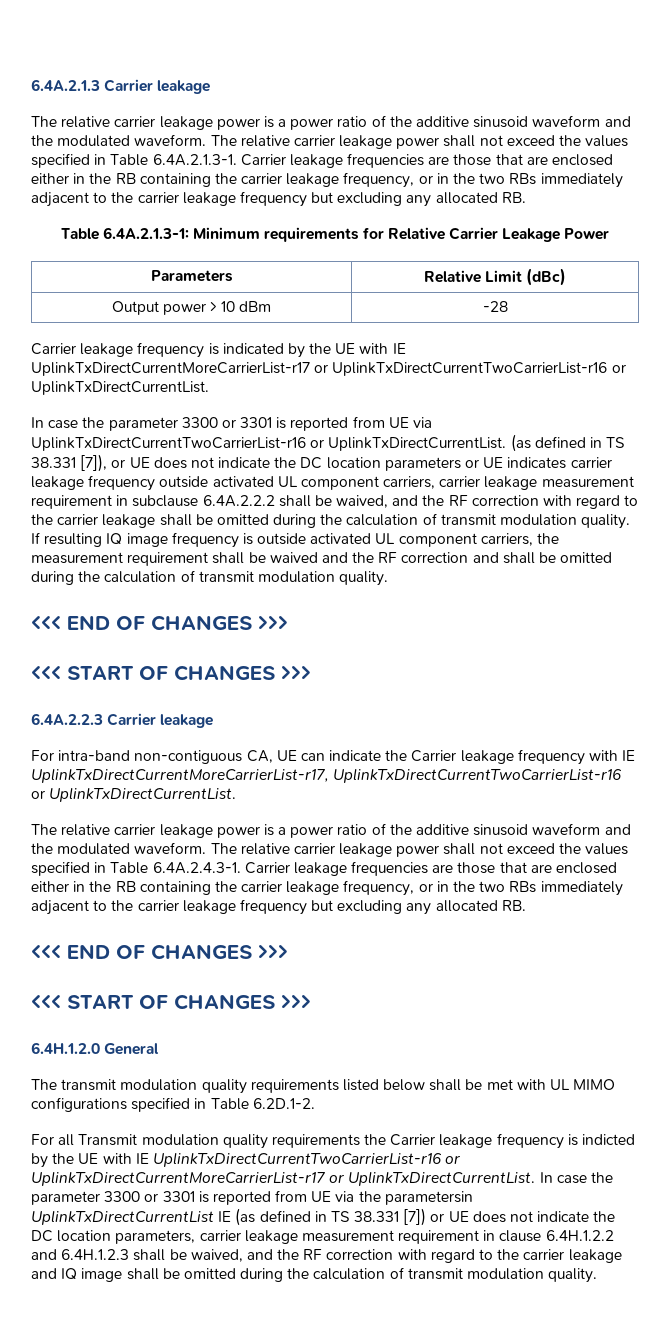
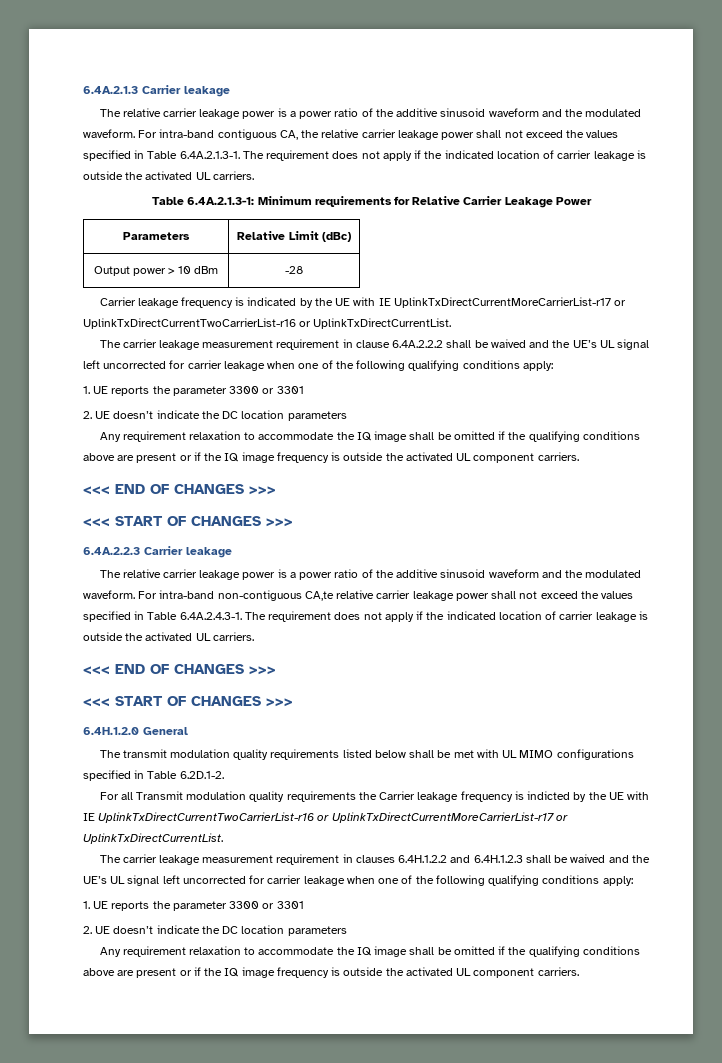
[210,135,237,146] The -> [138,129,320,140] For intra-band contiguous CA, the
[240,153,614,168] [31,172,623,188] [31,191,526,207] Carrier leakage frequencies are those that are enclosed either in the RB containing the carrier leakage frequency, or in the two RBs immediately adjacent to the carrier leakage frequency but excluding any allocated RB. -> [242,150,646,161] [83,171,254,180] The requirement does not apply if the indicated location of carrier leakage is outside the activated UL carriers.
[31,416,433,431] [31,434,626,452] [31,454,612,472] [31,475,634,491] [31,495,639,509] [31,513,631,529] [31,532,560,548] [31,552,613,566] [31,570,389,586] In case the parameter 3300 or 3301 is reported from UE via UplinkTxDirectCurrentTwoCarrierList-r16 or UplinkTxDirectCurrentList. (as defined in TS 38.331 [7]), or UE does not indicate the DC location parameters or UE indicates carrier leakage frequency outside activated UL component carriers, carrier leakage measurement requirement in subclause 6.4A.2.2.2 shall be waived, and the RF correction with regard to the carrier leakage shall be omitted during the calculation of transmit modulation quality. If resulting IQ image frequency is outside activated UL component carriers, the measurement requirement shall be waived and the RF correction and shall be omitted during the calculation of transmit modulation quality. -> [99,339,650,350] [83,360,553,371] [83,386,304,396] [83,410,347,421] [99,431,640,442] [83,452,579,463] The carrier leakage measurement requirement in clause 6.4A.2.2.2 shall be waived and the UE’s UL signal left uncorrected for carrier leakage when one of the following qualifying conditions apply: // 1. UE reports the parameter 3300 or 3301 // 2. UE doesn’t indicate the DC location parameters // Any requirement relaxation to accommodate the IQ image shall be omitted if the qualifying conditions above are present or if the IQ image frequency is outside the activated UL component carriers.
[31,749,636,765] [31,768,623,783] [31,787,237,802] // For intra-band non-contiguous CA, UE can indicate the Carrier leakage frequency with IE UplinkTxDirectCurrentMoreCarrierList-r17, UplinkTxDirectCurrentTwoCarrierList-r16 or UplinkTxDirectCurrentList. -> (232, 552) none
[210,843,237,854] The -> [138,590,334,601] For intra-band non-contiguous CA,te
[244,861,618,876] [31,880,623,896] [31,899,526,915] Carrier leakage frequencies are those that are enclosed either in the RB containing the carrier leakage frequency, or in the two RBs immediately adjacent to the carrier leakage frequency but excluding any allocated RB. -> [244,611,648,622] [83,632,254,641] The requirement does not apply if the indicated location of carrier leakage is outside the activated UL carriers.
[539,1172,613,1184] [31,1190,473,1205] [31,1208,616,1226] [31,1230,614,1244] [31,1249,622,1263] [31,1267,598,1283] In case the parameter 3300 or 3301 is reported from UE via the parametersin UplinkTxDirectCurrentList IE (as defined in TS 38.331 [7]) or UE does not indicate the DC location parameters, carrier leakage measurement requirement in clause 6.4H.1.2.2 and 6.4H.1.2.3 shall be waived, and the RF correction with regard to the carrier leakage and IQ image shall be omitted during the calculation of transmit modulation quality. -> [99,854,650,865] [83,875,633,886] [83,901,304,911] [83,925,347,936] [99,946,640,957] [83,967,579,978] // The carrier leakage measurement requirement in clauses 6.4H.1.2.2 and 6.4H.1.2.3 shall be waived and the UE’s UL signal left uncorrected for carrier leakage when one of the following qualifying conditions apply: // 1. UE reports the parameter 3300 or 3301 // 2. UE doesn’t indicate the DC location parameters // Any requirement relaxation to accommodate the IQ image shall be omitted if the qualifying conditions above are present or if the IQ image frequency is outside the activated UL component carriers.

